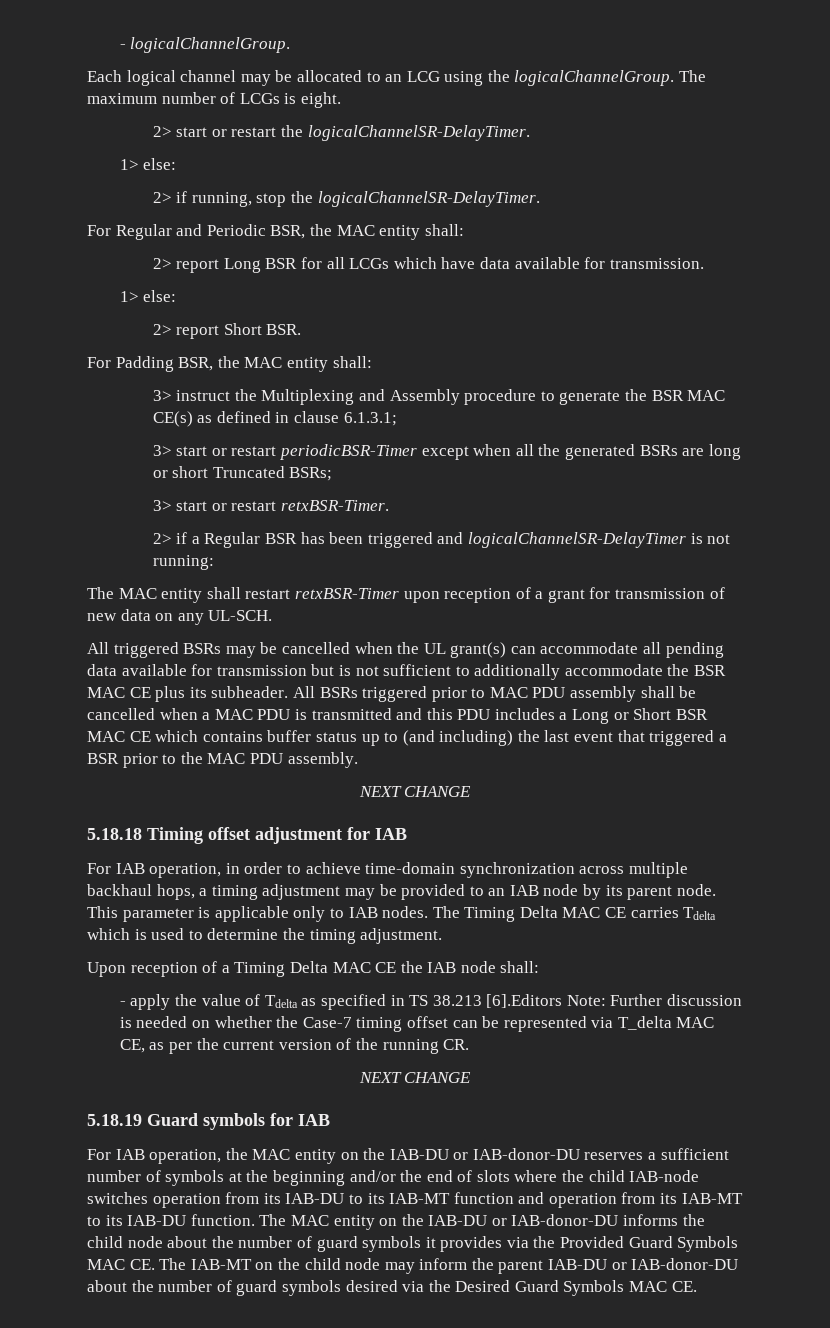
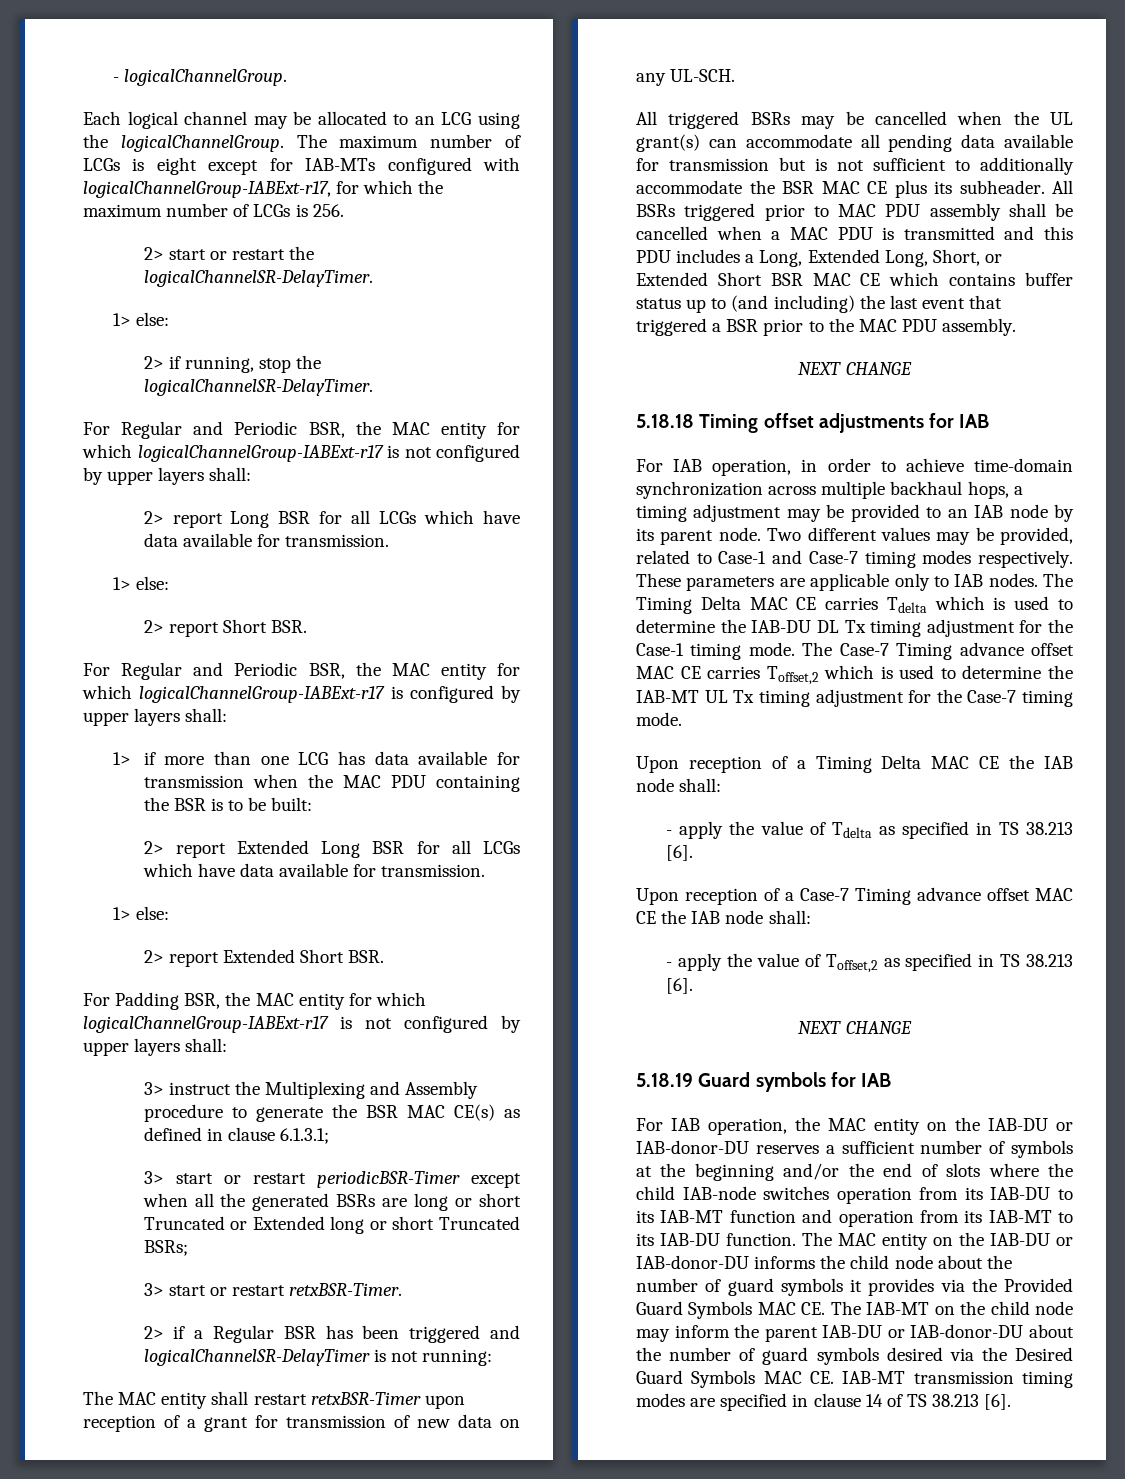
[300,92,341,108] eight. -> [156,157,520,175] [83,180,444,198] [83,203,344,217] eight except for IAB-MTs configured with logicalChannelGroup-IABExt-r17, for which the maximum number of LCGs is 256.
(421, 232) none -> [497,422,520,435] [82,444,520,462] [83,467,205,485] for which logicalChannelGroup-IABExt-r17 is not configured by upper layers
(302, 329) none -> [83,662,520,680] [82,685,521,703] [83,708,228,726] [113,751,520,765] [143,774,520,792] [143,797,313,811] [143,840,520,858] [142,863,486,877] [113,906,170,920] [143,949,385,967] // For Regular and Periodic BSR, the MAC entity for which logicalChannelGroup-IABExt-r17 is configured by upper layers shall: // 1> if more than one LCG has data available for transmission when the MAC PDU containing the BSR is to be built: // 2> report Extended Long BSR for all LCGs which have data available for transmission. // 1> else: // 2> report Extended Short BSR.
(328, 364) none -> [348,992,426,1006] [83,1015,521,1033] [83,1038,181,1056] for which logicalChannelGroup-IABExt-r17 is not configured by upper layers
(285, 472) none -> [230,1216,521,1234] or Extended long or short Truncated
[572,709,629,724] Long or -> [759,249,1002,267] [636,272,708,286] Long, Extended Long, Short, or Extended
[255,827,342,844] adjustment -> [818,413,924,433] adjustments
[87,906,211,922] This parameter is -> [767,527,1073,545] [636,550,1073,568] [636,573,805,591] Two different values may be provided, related to Case-1 and Case-7 timing modes respectively. These parameters are
[309,928,443,944] timing adjustment. -> [751,619,1073,637] [636,642,1074,660] [636,665,1073,685] [636,689,1073,707] [636,712,682,726] IAB-DU DL Tx timing adjustment for the Case-1 timing mode. The Case-7 Timing advance offset MAC CE carries Toffset,2 which is used to determine the IAB-MT UL Tx timing adjustment for the Case-7 timing mode.
[486,994,743,1008] [119,1016,715,1032] [119,1038,470,1054] [6].Editors Note: Further discussion is needed on whether the Case-7 timing offset can be represented via T_delta MAC CE, as per the current version of the running CR. -> [666,845,694,861] [636,887,1073,905] [636,910,811,924] [666,953,1073,973] [666,978,694,994] [6]. // Upon reception of a Case-7 Timing advance offset MAC CE the IAB node shall: // - apply the value of Toffset,2 as specified in TS 38.213 [6].
(697, 1286) none -> [842,1371,1073,1388] [636,1393,1012,1411] IAB-MT transmission timing modes are specified in clause 14 of TS 38.213 [6].

